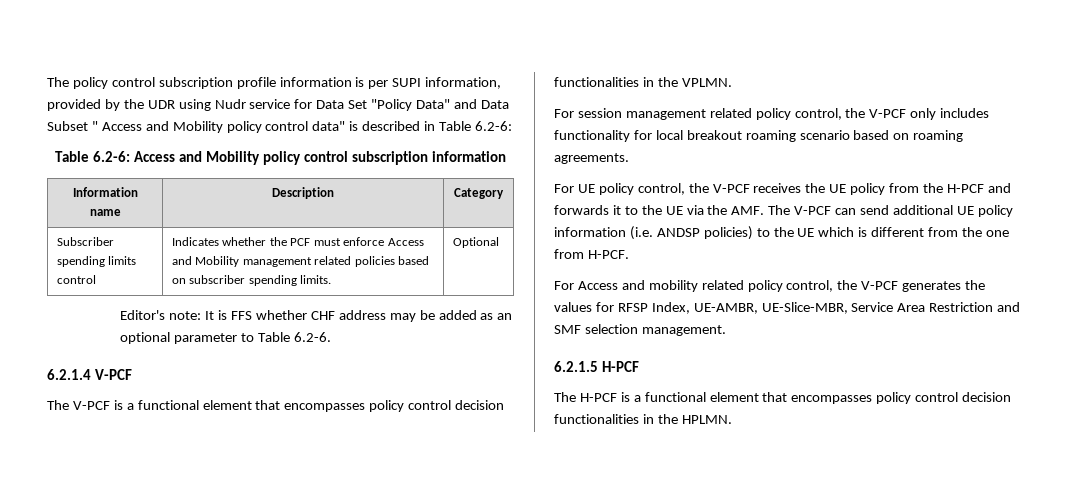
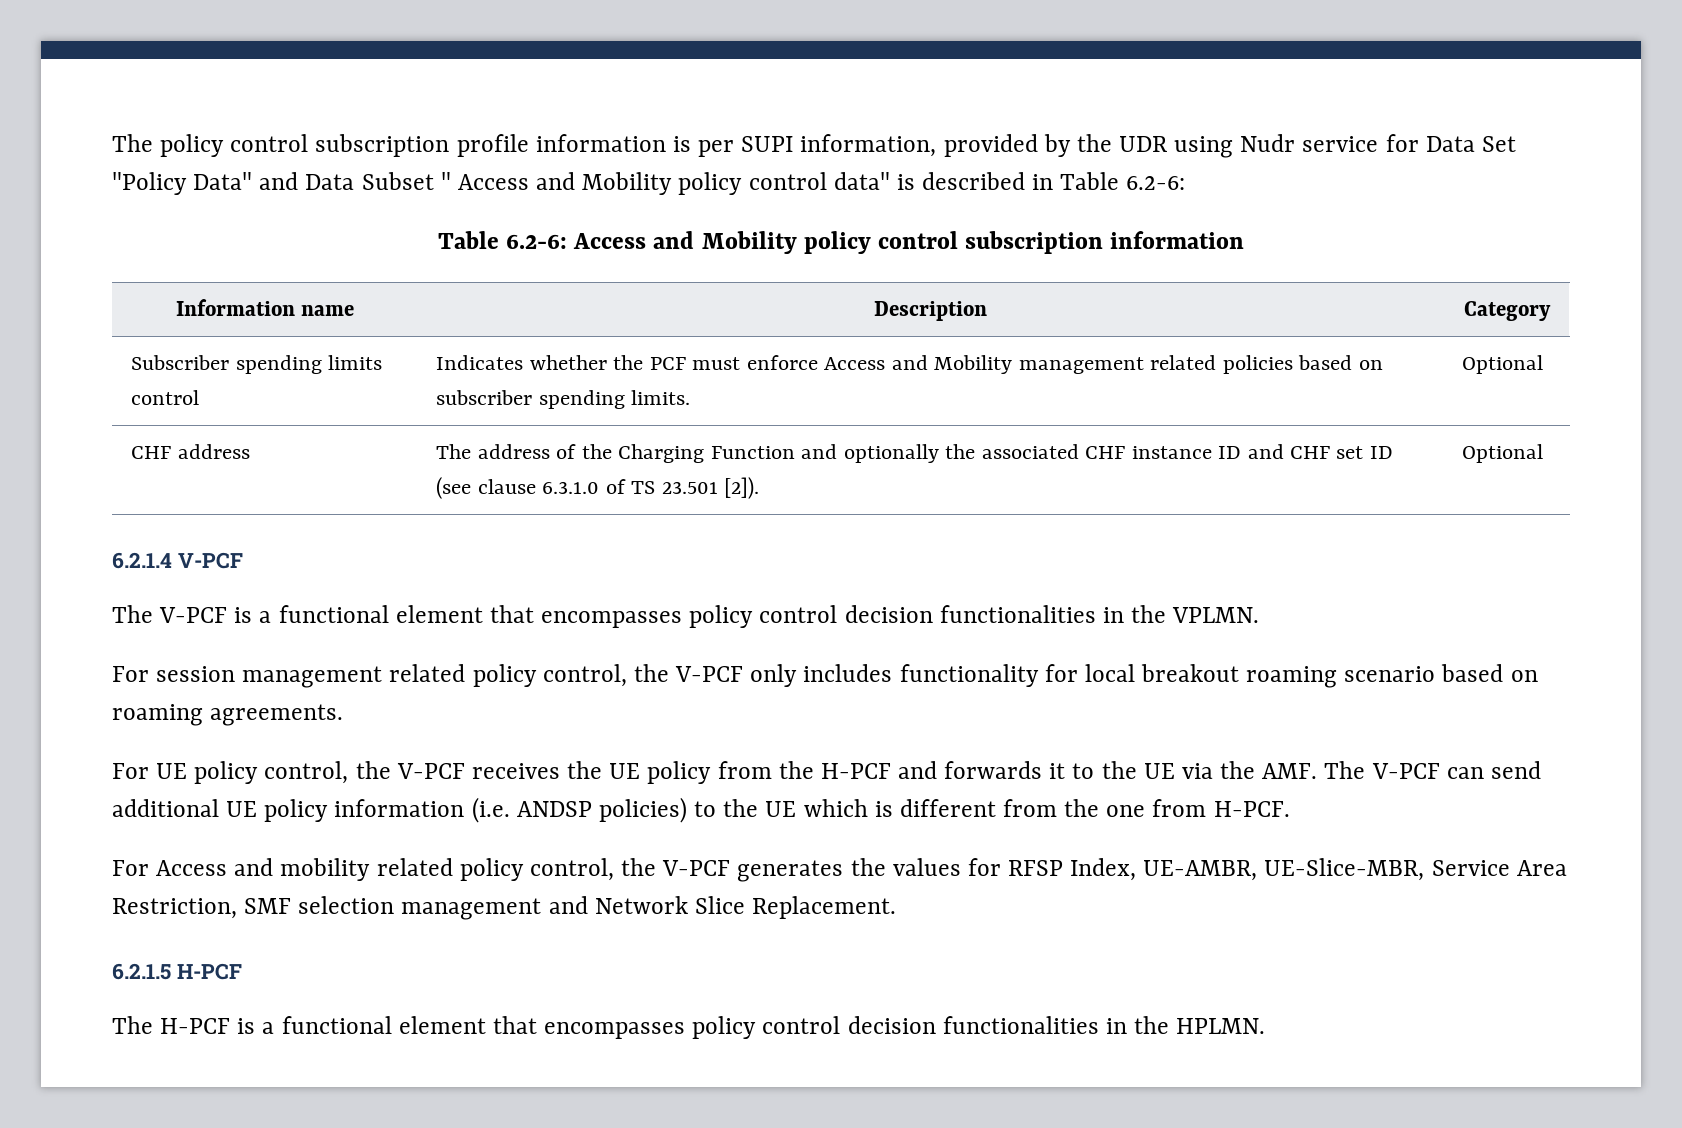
[120,310,513,322] [120,332,332,344] // Editor's note: It is FFS whether CHF address may be added as an optional parameter to Table 6.2-6. -> [131,444,250,459] [436,444,1393,463] [436,477,760,499] [1462,444,1544,463] // CHF address | The address of the Charging Function and optionally the associated CHF instance ID and CHF set ID (see clause 6.3.1.0 of TS 23.501 [2]). | Optional
[929,302,1021,312] [554,324,726,336] Restriction and SMF selection management. -> [112,896,897,920] Restriction, SMF selection management and Network Slice Replacement.

